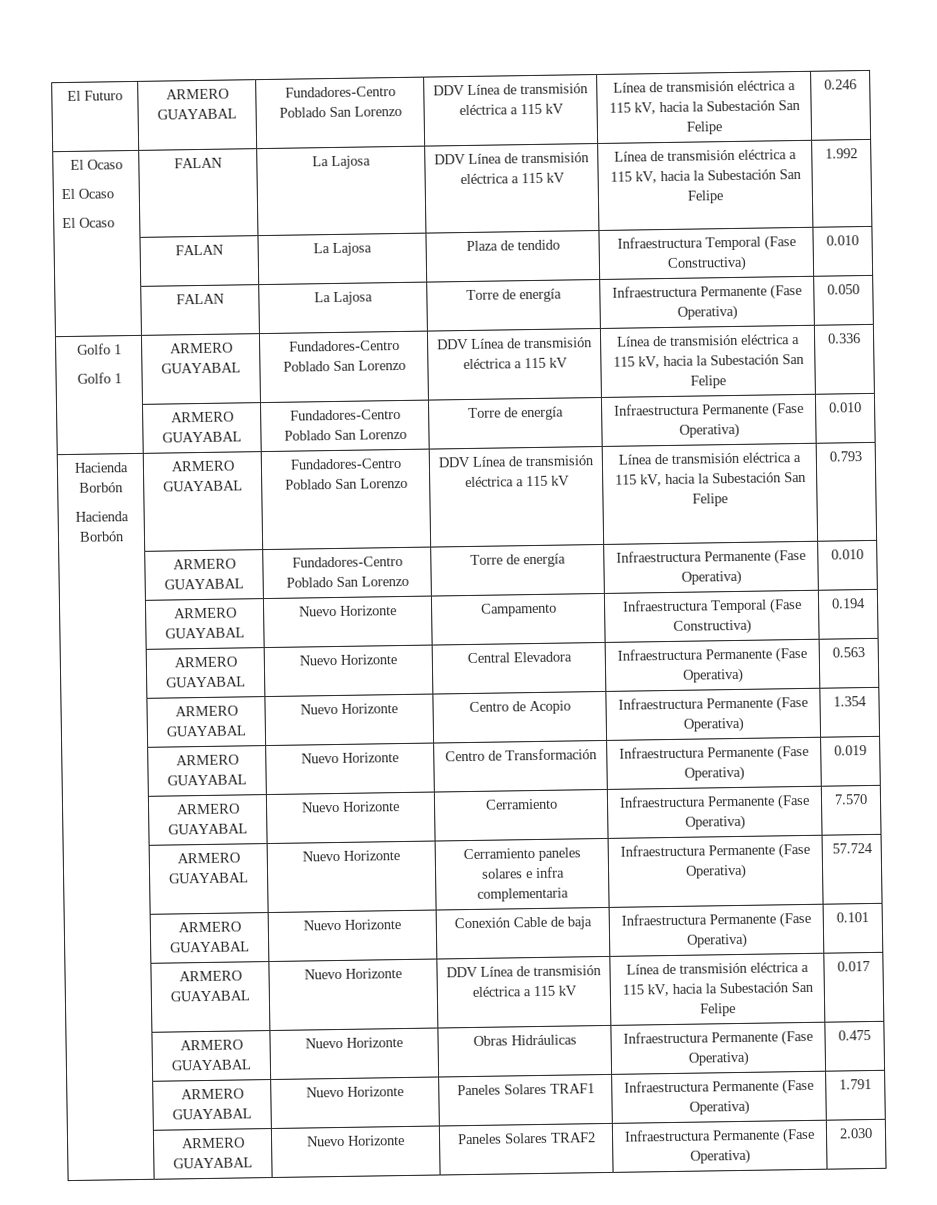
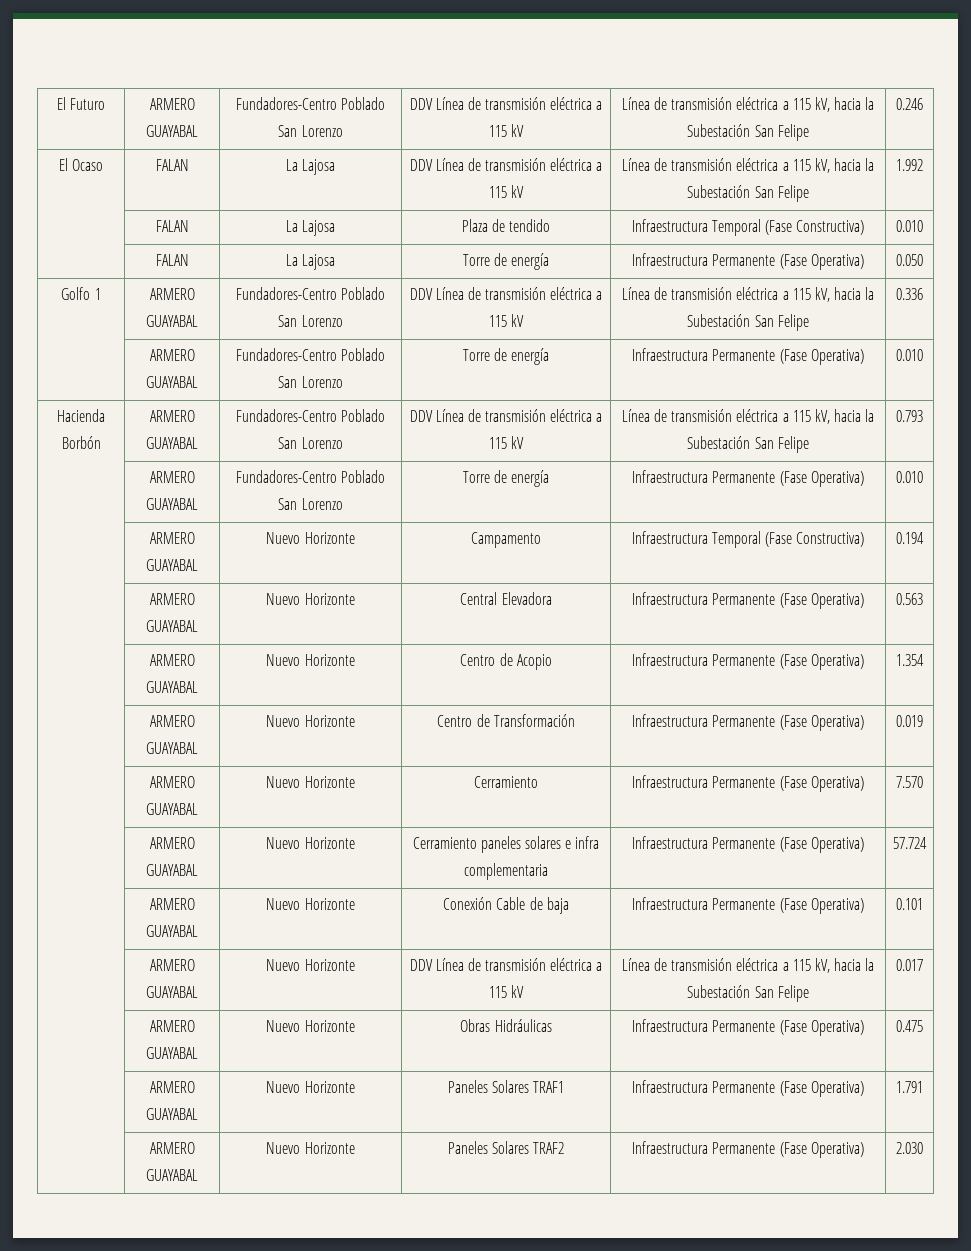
[61,188,115,200] [62,217,116,229] // El Ocaso // El Ocaso -> (104, 165) none
[76,372,122,384] // Golfo 1 -> (101, 294) none
[74,511,129,522] [79,531,125,542] // Hacienda Borbón -> (101, 442) none

